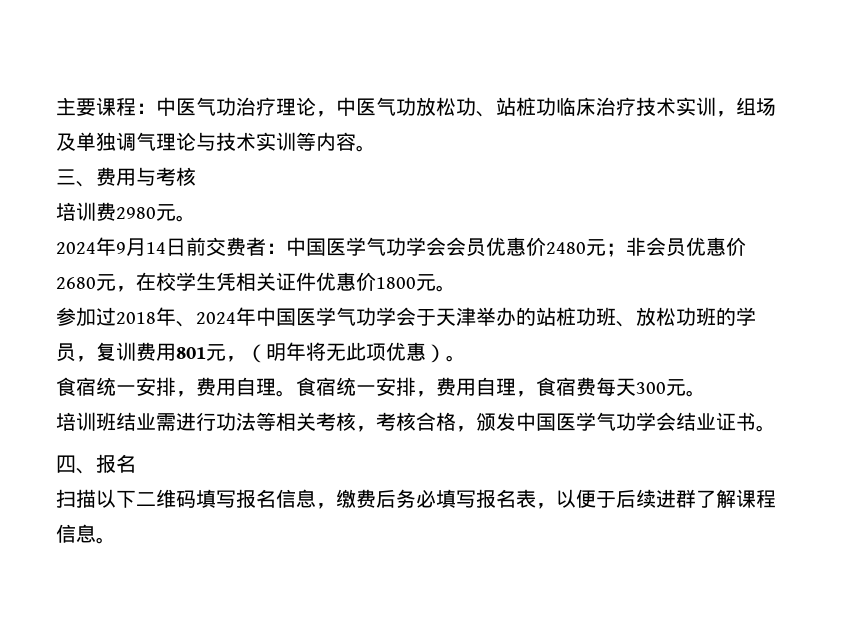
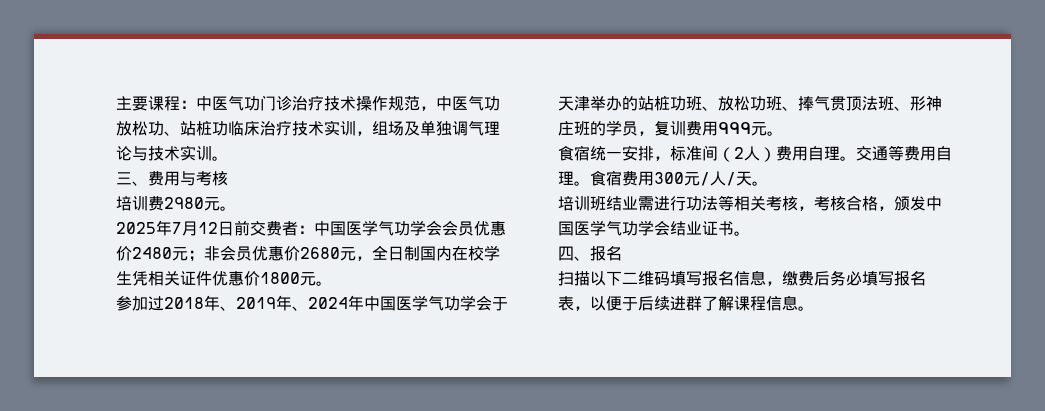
[236,97,316,116] 治疗理论 -> [260,95,420,111] 门诊治疗技术操作规范
[296,132,356,151] 等内容 -> (212, 153) none
[56,237,166,256] 2024年9月14 -> [116,220,218,236] 2025年7月12
(136, 289) none -> [372,245,452,261] 全日制国内
(196, 324) none -> [236,295,308,311] 2019年、
[716,307,756,326] [56,342,466,363] [56,377,686,397] 的学员，复训费用801元，（明年将无此项优惠）。 // 食宿统一安排，费用自理。食宿统一安排，费用自理，食宿费每天300元 -> [782,95,942,111] [558,120,783,136] [558,145,952,162] [558,170,752,186] 、捧气贯顶法班、形神庄班的学员，复训费用999元。 // 食宿统一安排，标准间（2人）费用自理。交通等费用自理。食宿费用300元/人/天

